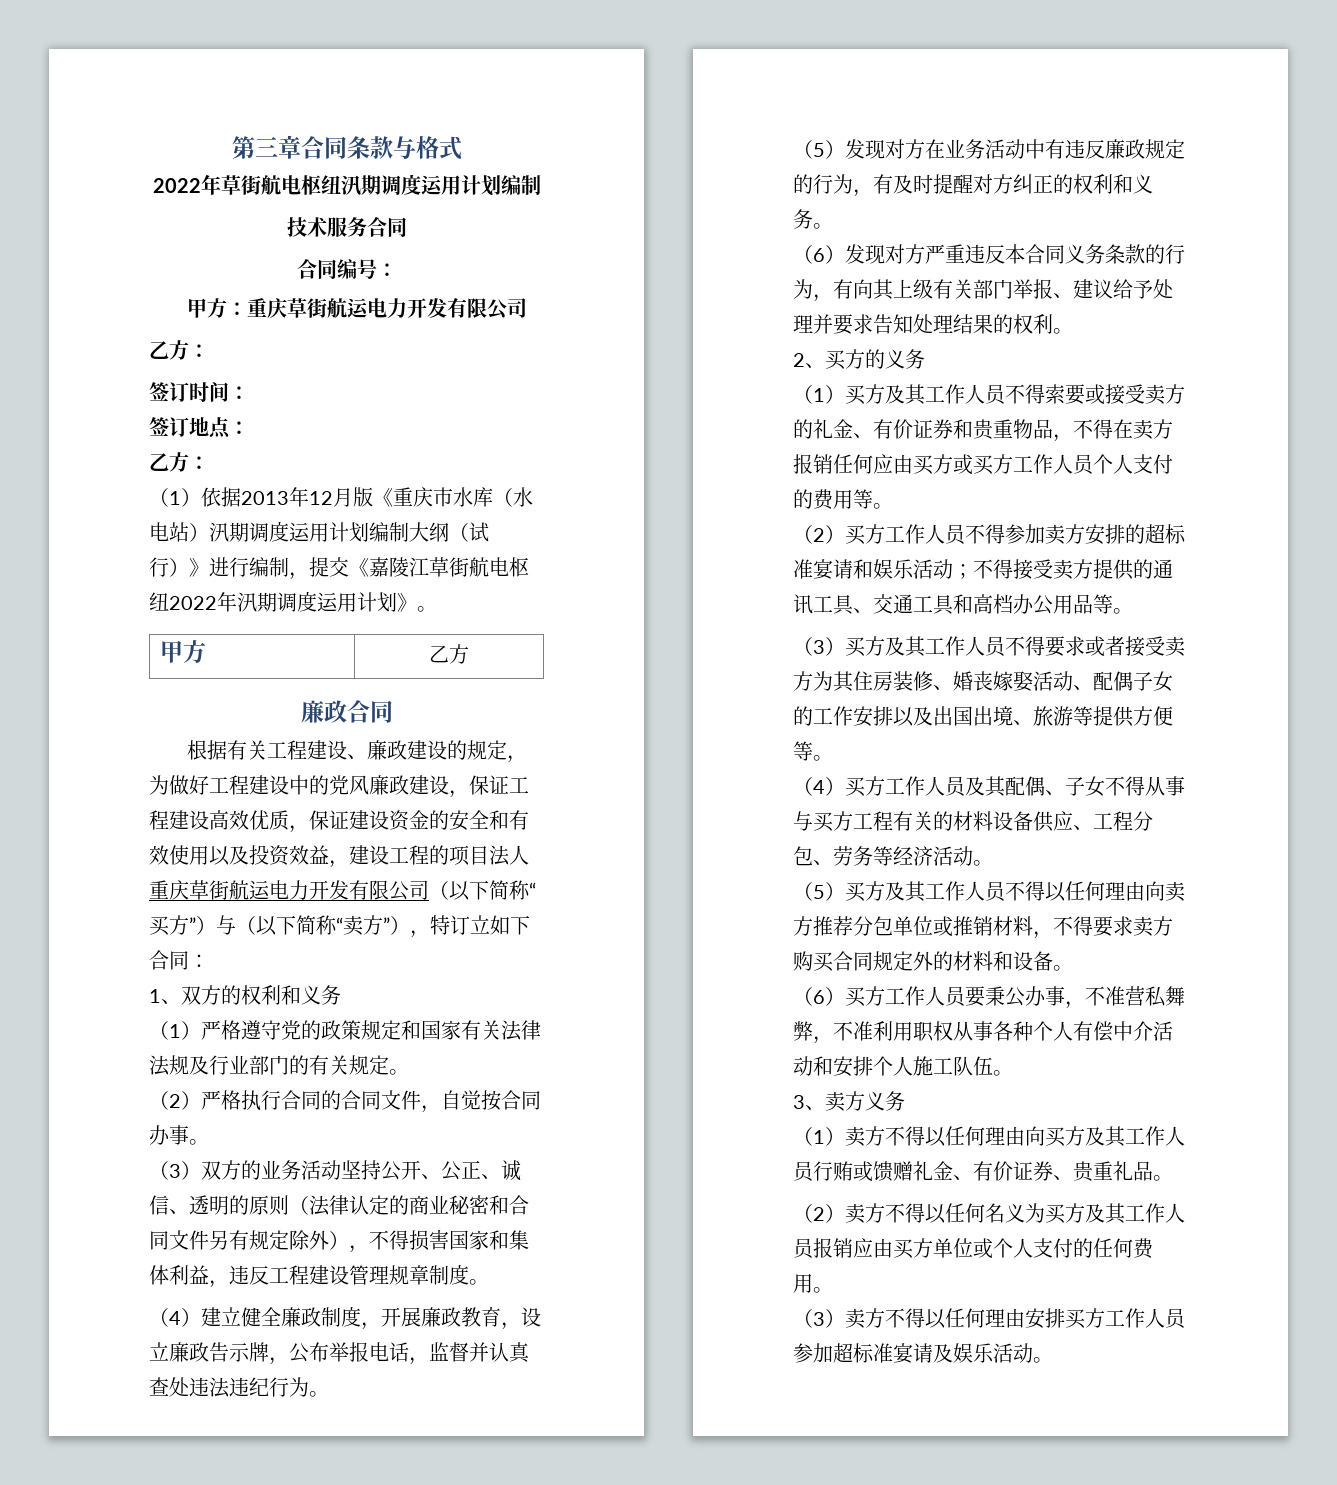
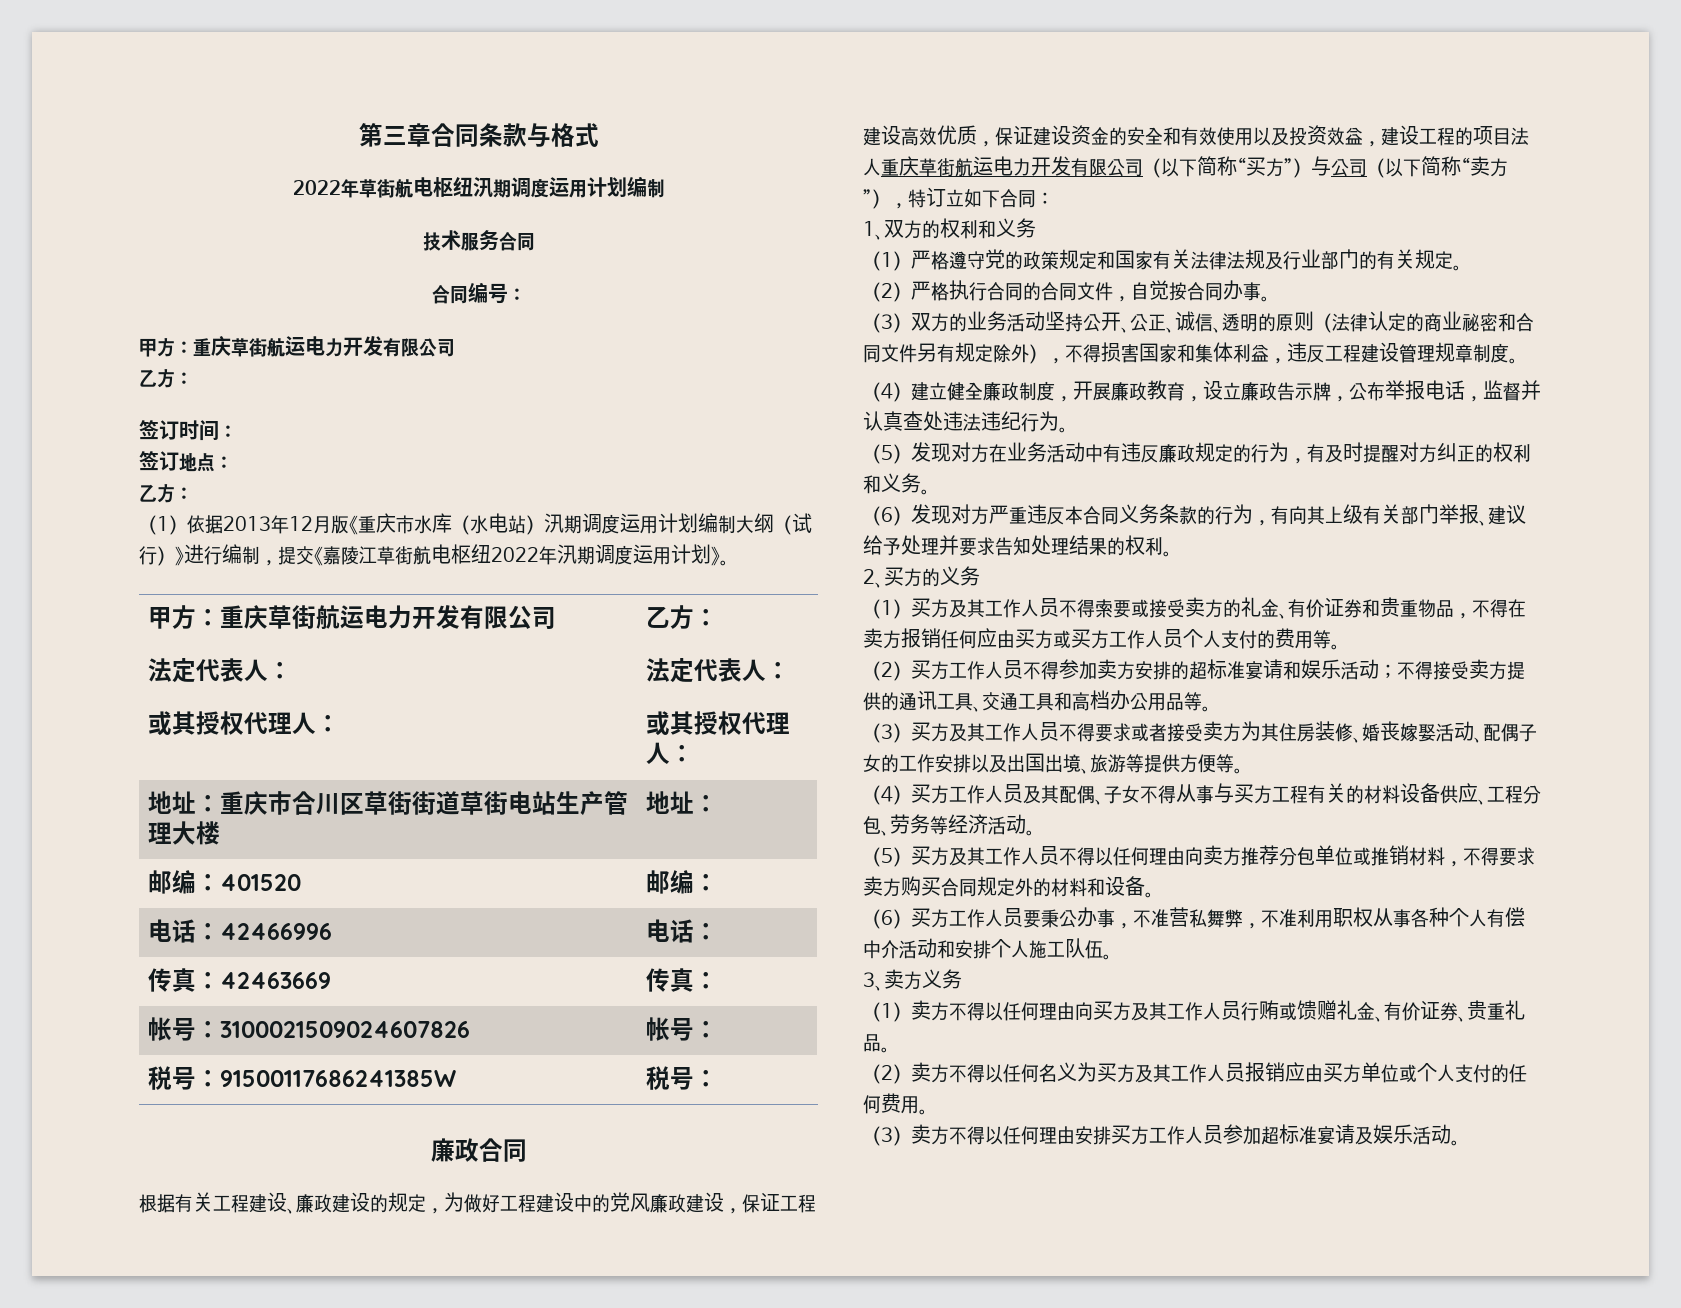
[429,644,469,664] | 乙方 -> [196,605,557,630] [148,658,293,683] [148,711,341,736] [646,605,719,629] [646,658,791,683] [646,711,791,736] [646,742,695,764] [148,791,629,816] [148,821,221,845] [646,791,719,814] [148,870,302,894] [646,870,719,894] [148,919,333,943] [646,919,719,943] [148,968,332,992] [646,968,719,992] [148,1017,471,1041] [646,1017,719,1041] [148,1066,457,1090] [646,1066,719,1090] ：重庆草街航运电力开发有限公司 // 法定代表人： // 或其授权代理人： | 乙方： // 法定代表人： // 或其授权代理人： // 地址：重庆市合川区草街街道草街电站生产管理大楼 | 地址： // 邮编：401520 | 邮编： // 电话：42466996 | 电话： // 传真：42463669 | 传真： // 帐号：3100021509024607826 | 帐号： // 税号：91500117686241385W | 税号：
(236, 925) none -> [1331,158,1367,177] 公司

